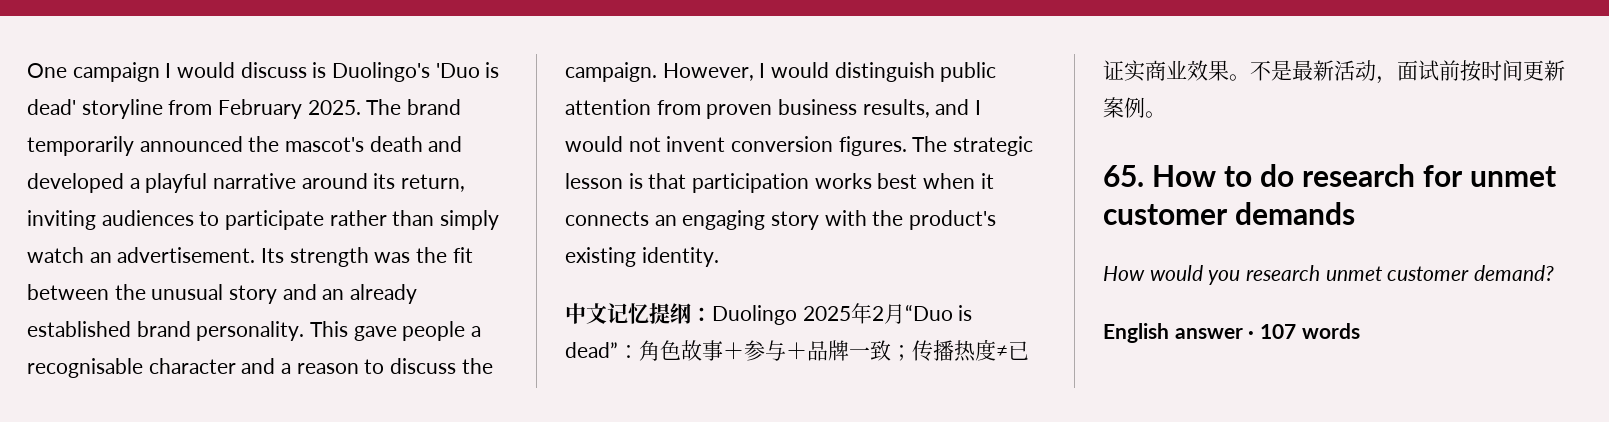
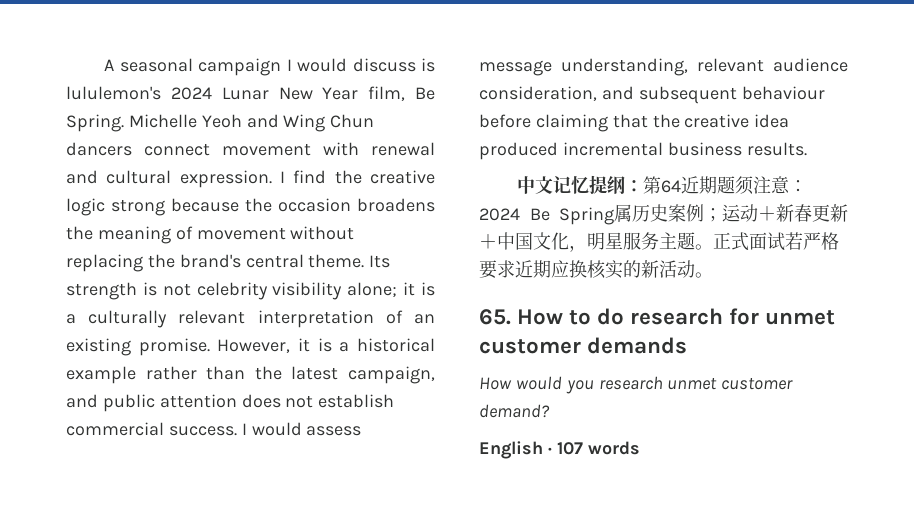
[27,63,67,78] One -> [104,58,193,72] A seasonal
[332,62,500,82] [27,99,462,119] [27,136,463,156] [27,173,466,193] [27,210,500,230] [27,247,473,267] [27,284,418,304] [27,321,482,341] [27,358,493,378] [565,62,997,82] [565,99,982,119] [565,136,1034,156] [565,173,994,193] [565,210,997,230] [565,247,719,267] [565,303,973,325] [565,339,1029,362] [1103,60,1565,84] [1103,97,1145,118] Duolingo's 'Duo is dead' storyline from February 2025. The brand temporarily announced the mascot's death and developed a playful narrative around its return, inviting audiences to participate rather than simply watch an advertisement. Its strength was the fit between the unusual story and an already established brand personality. This gave people a recognisable character and a reason to discuss the campaign. However, I would distinguish public attention from proven business results, and I would not invent conversion figures. The strategic lesson is that participation works best when it connects an engaging story with the product's existing identity. // 中文记忆提纲：Duolingo 2025年2月“Duo is dead”：角色故事＋参与＋品牌一致；传播热度≠已证实商业效果。不是最新活动，面试前按时间更新案例 -> [66,86,435,101] [66,114,375,132] [66,142,435,156] [66,170,435,188] [66,198,435,216] [66,226,355,244] [66,254,391,272] [66,282,435,300] [66,310,435,328] [66,338,436,356] [66,366,435,384] [66,394,395,412] [66,422,362,436] [479,58,848,76] [479,86,825,104] [479,114,790,132] [479,142,807,160] [517,175,808,195] [479,204,848,225] [479,232,839,252] [479,260,695,279] lululemon's 2024 Lunar New Year film, Be Spring. Michelle Yeoh and Wing Chun dancers connect movement with renewal and cultural expression. I find the creative logic strong because the occasion broadens the meaning of movement without replacing the brand's central theme. Its strength is not celebrity visibility alone; it is a culturally relevant interpretation of an existing promise. However, it is a historical example rather than the latest campaign, and public attention does not establish commercial success. I would assess message understanding, relevant audience consideration, and subsequent behaviour before claiming that the creative idea produced incremental business results. // 中文记忆提纲：第64近期题须注意：2024 Be Spring属历史案例；运动＋新春更新＋中国文化，明星服务主题。正式面试若严格要求近期应换核实的新活动
[1174,328,1243,339] answer -> (543, 450) none

